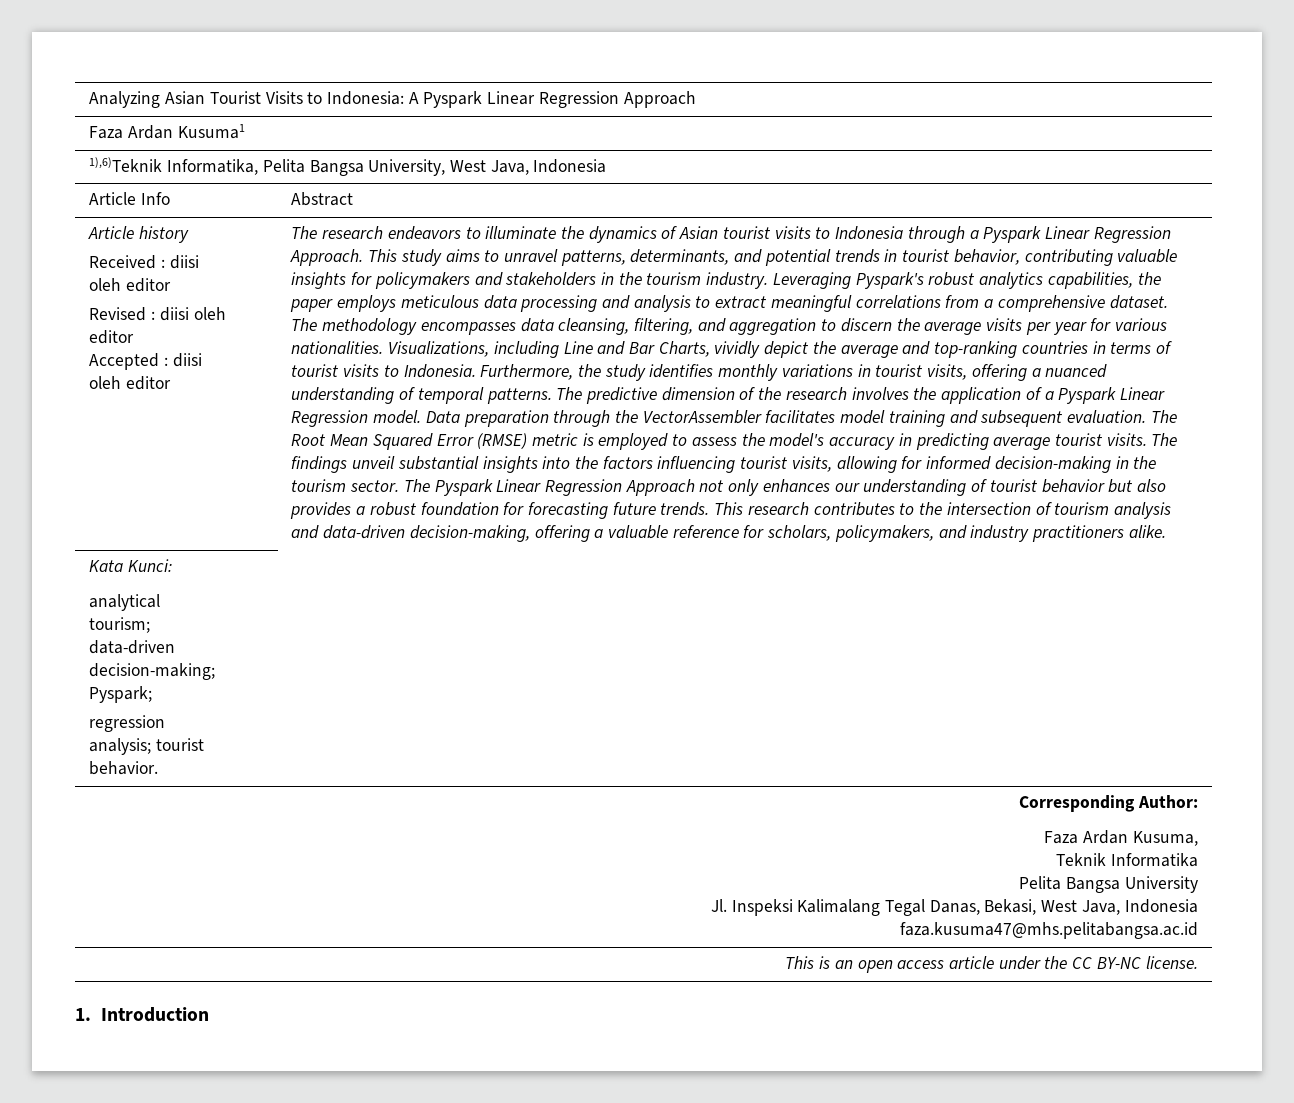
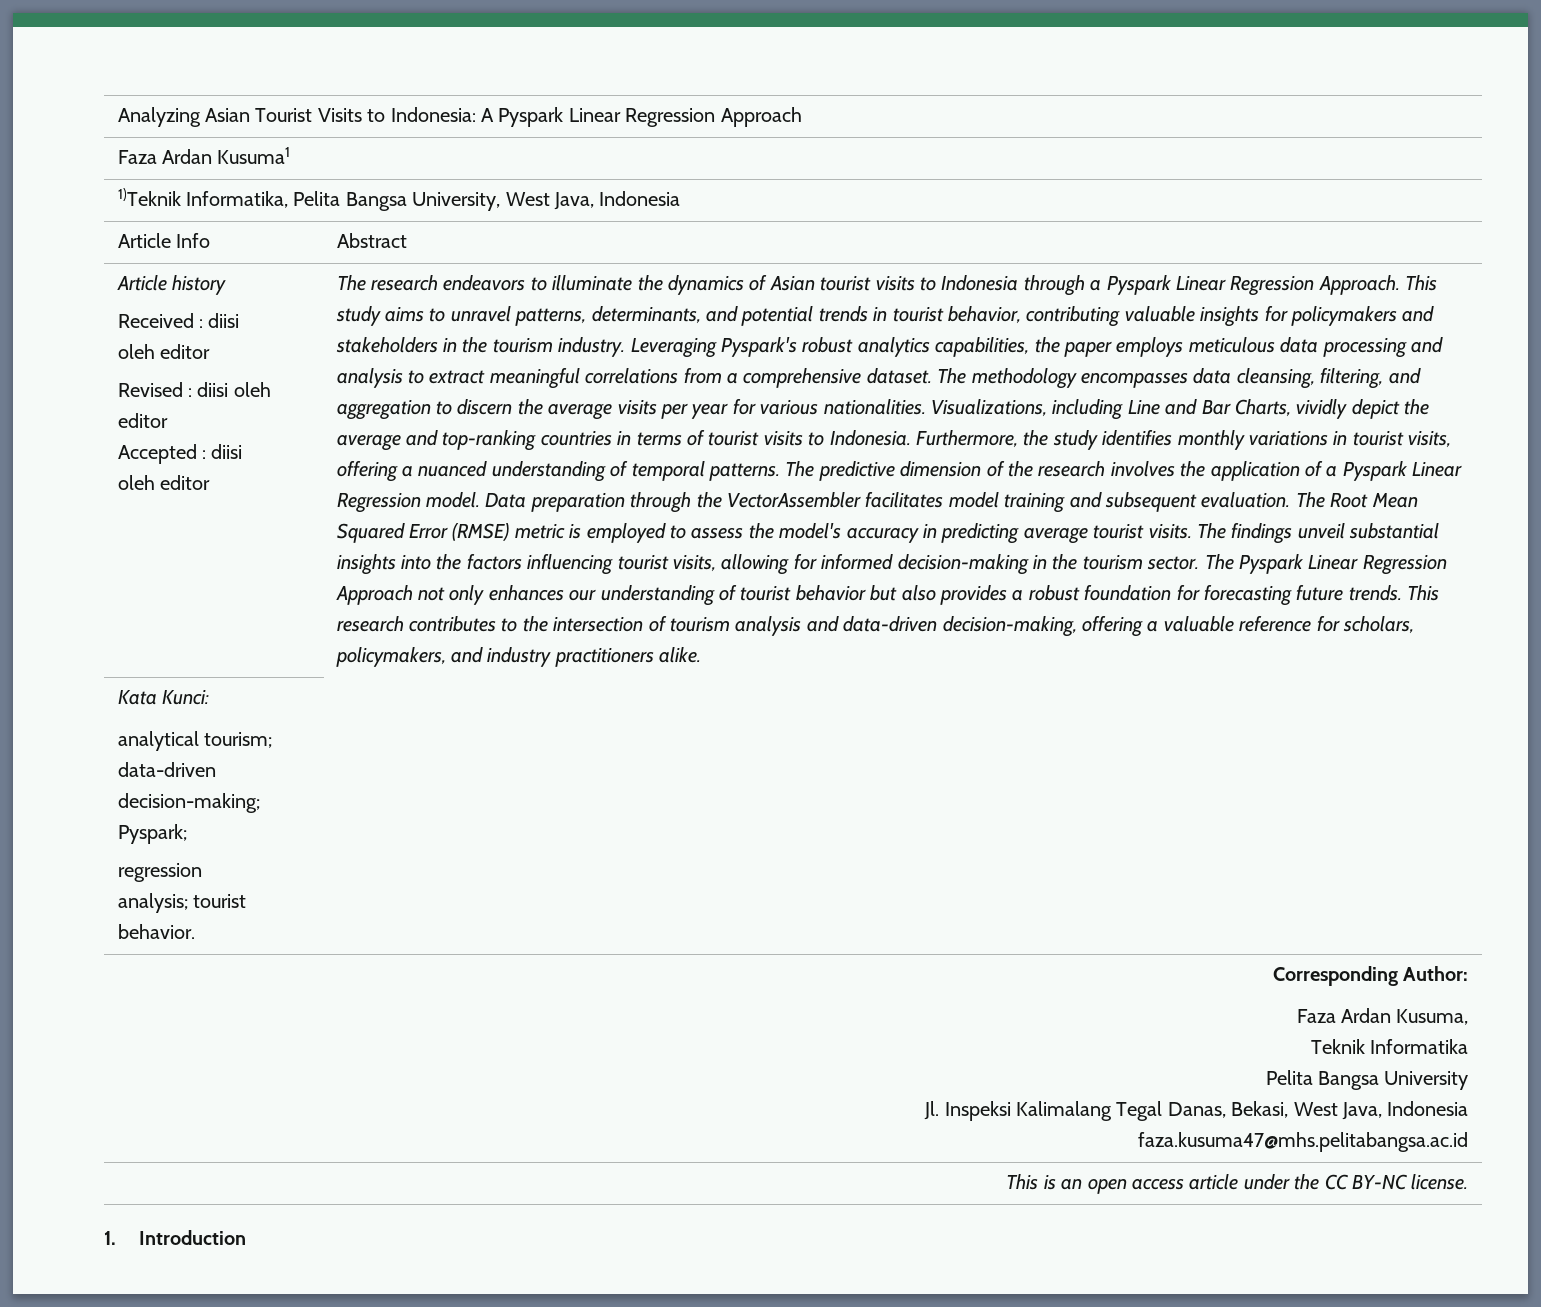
[89,157,163,172] 1),6)Teknik -> [117,188,181,206] 1)Teknik

